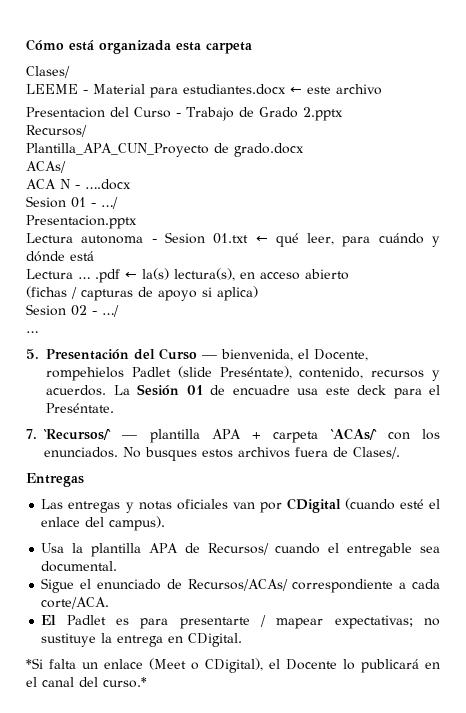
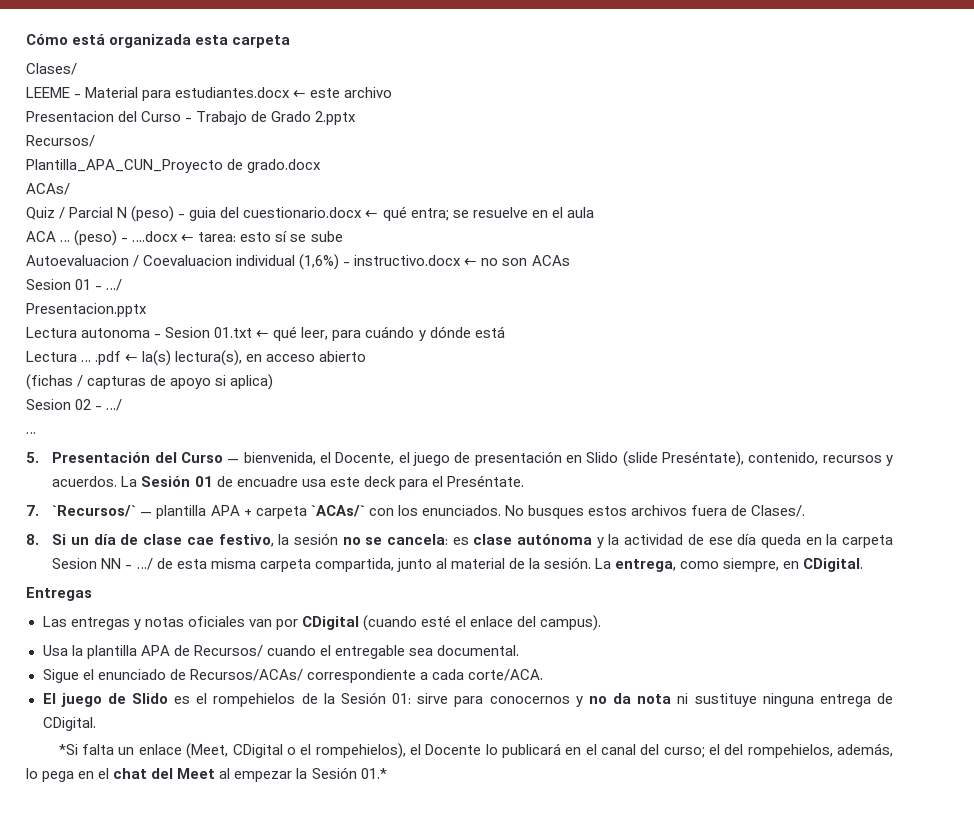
(66, 167) none -> [26,206,594,222] // Quiz / Parcial N (peso) - guia del cuestionario.docx ← qué entra; se resuelve en el aula
[60,179,70,189] N -> [60,230,118,246] … (peso)
(131, 184) none -> [181,231,343,242] [26,254,570,270] ← tarea: esto sí se sube // Autoevaluacion / Coevaluacion individual (1,6%) - instructivo.docx ← no son ACAs
[46,367,171,381] rompehielos Padlet -> [398,451,619,466] el juego de presentación en Slido
(400, 453) none -> [26,533,894,548] [52,557,864,572] // 8. Si un día de clase cae festivo, la sesión no se cancela: es clase autónoma y la actividad de ese día queda en la carpeta Sesion NN - …/ de esta misma carpeta compartida, junto al material de la sesión. La entrega, como siempre, en CDigital.
[66,615,440,629] [41,633,184,647] Padlet es para presentarte / mapear expectativas; no sustituye la entrega en -> [60,692,893,707] juego de Slido es el rompehielos de la Sesión 01: sirve para conocernos y no da nota ni sustituye ninguna entrega de
[149,658,263,673] (Meet o CDigital), -> [186,743,406,759] (Meet, CDigital o el rompehielos),
[103,677,147,688] curso.* -> [663,743,893,758] [26,767,387,782] curso; el del rompehielos, además, lo pega en el chat del Meet al empezar la Sesión 01.*

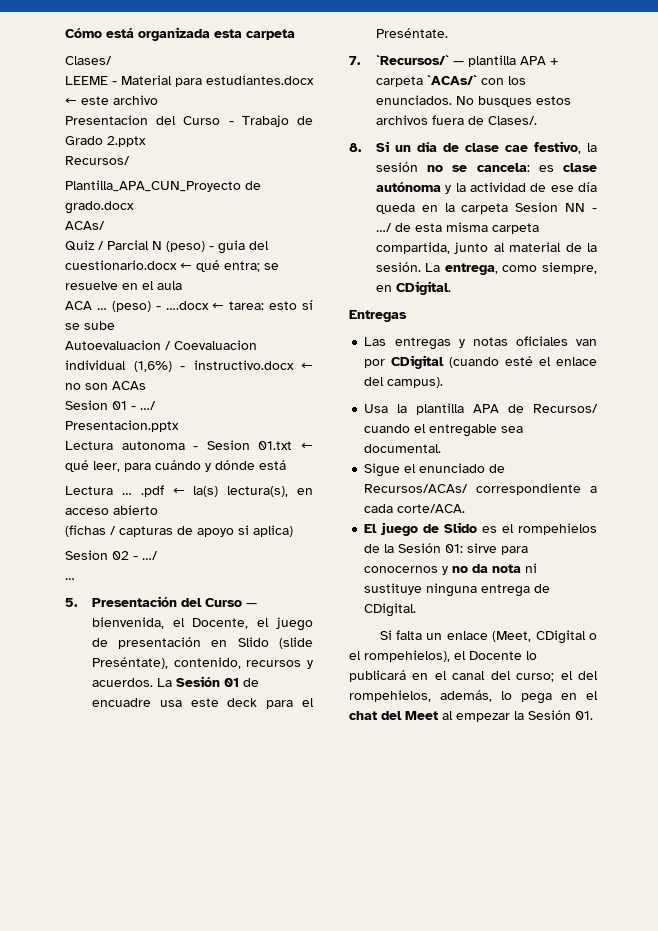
[58,744,78,755] *Si -> [379,630,392,640] Si
[360,768,387,779] 01.* -> [575,711,593,720] 01.

